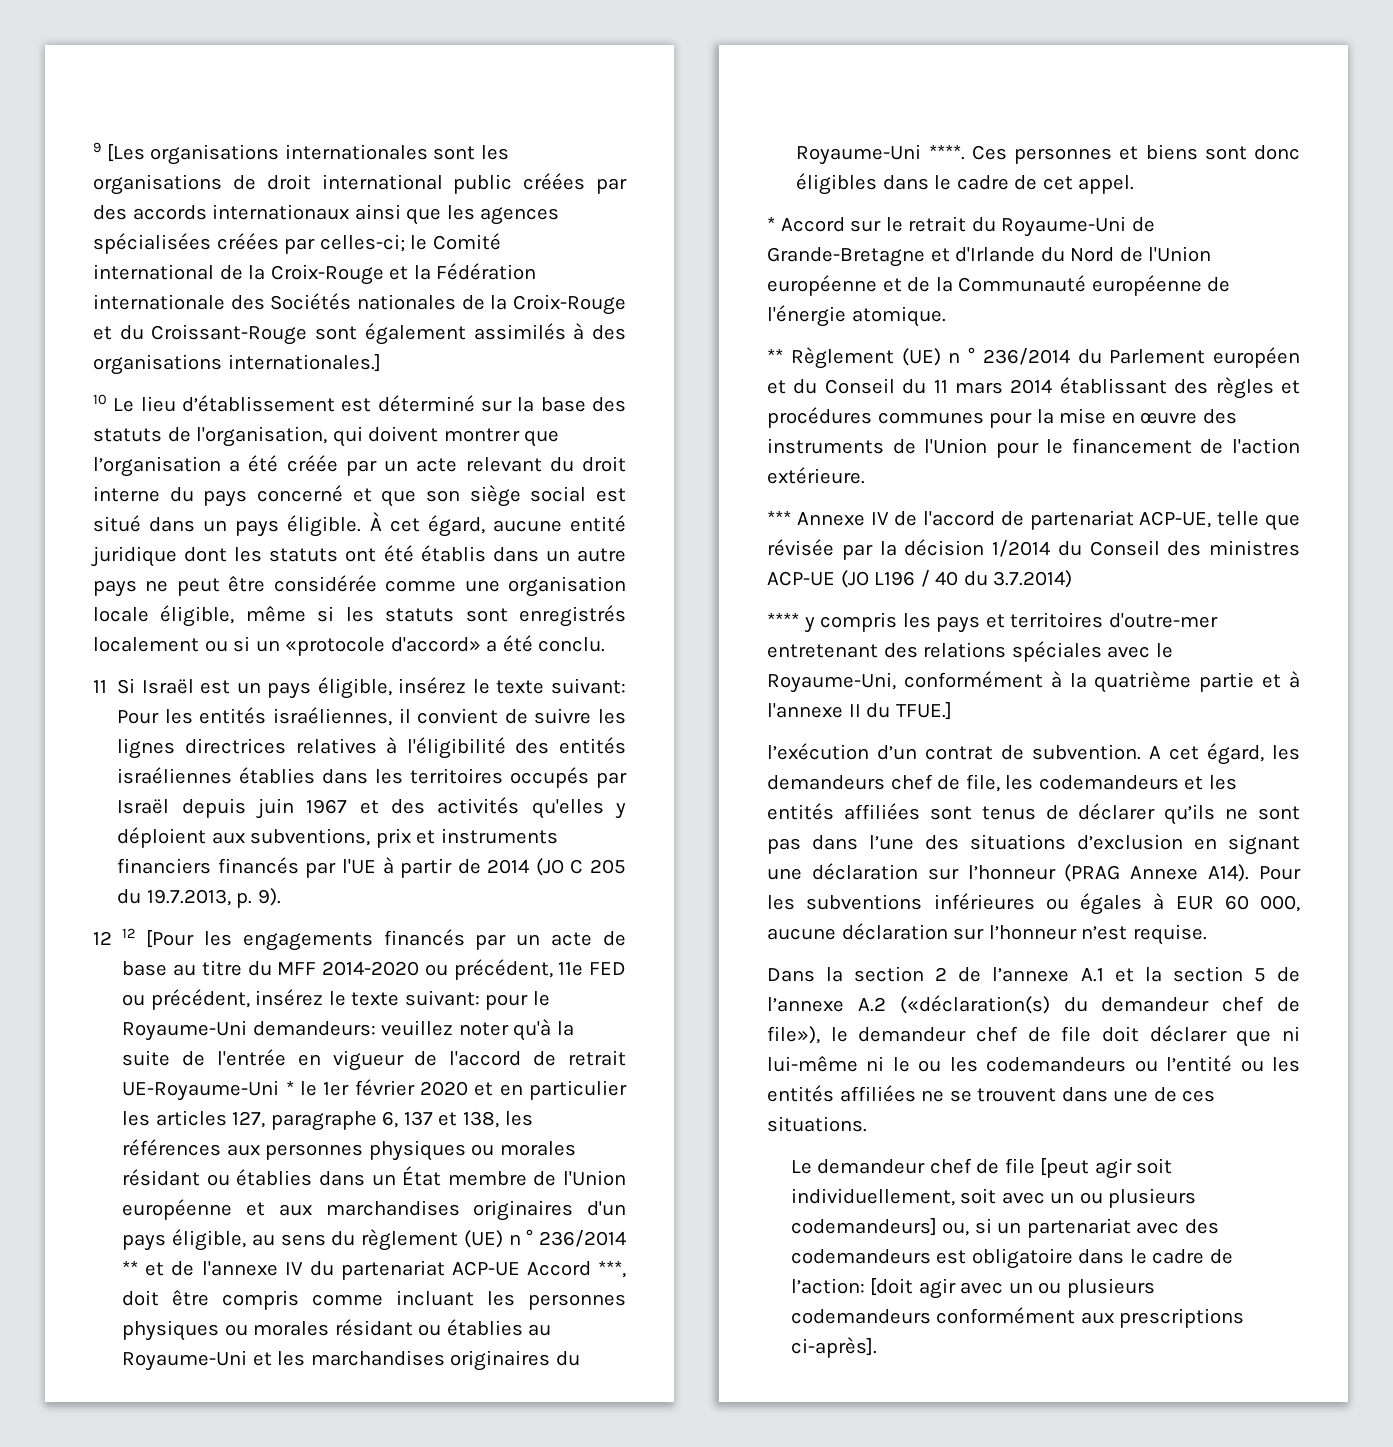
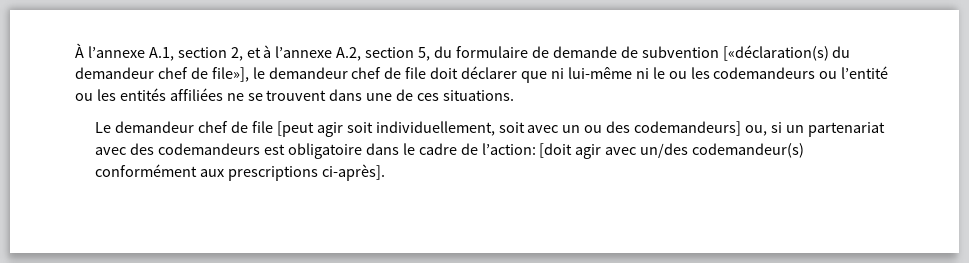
[93,142,509,165] [93,173,627,195] [93,204,560,225] [93,233,501,254] [93,263,537,285] [93,293,626,315] [93,323,626,345] [93,354,381,375] [93,394,626,412] [93,426,560,447] [93,455,626,477] [93,485,627,507] [93,512,626,537] [91,545,627,567] [93,575,626,597] [93,605,626,627] [93,635,606,656] [93,677,626,699] [117,707,626,726] [117,737,626,759] [117,767,627,788] [117,797,626,819] [117,827,558,848] [117,857,626,878] [117,888,281,908] [93,928,626,951] [122,959,626,980] [122,989,550,1010] [122,1019,574,1041] [122,1049,626,1071] [122,1079,627,1101] [122,1110,533,1131] [122,1139,576,1161] [122,1166,626,1186] [122,1199,626,1221] [122,1229,626,1251] [122,1260,626,1280] [122,1289,626,1310] [122,1319,552,1341] [122,1350,580,1371] [796,144,1300,165] [796,173,1135,195] [767,216,1155,237] [767,246,1212,267] [767,275,1231,296] [767,305,946,327] [767,347,1300,369] [767,377,1300,399] [767,407,1237,428] [767,438,1300,458] [767,467,865,484] [767,510,1300,531] [767,539,1300,560] [767,570,1073,588] [767,612,1218,633] [767,641,1173,662] [767,671,1300,693] [767,702,952,720] [767,743,1300,765] [767,774,1237,792] [767,803,1300,825] [767,834,1300,855] [767,863,1301,882] [767,893,1300,915] [767,923,1207,945] [767,966,1300,982] [767,995,1050,1014] 9 [Les organisations internationales sont les organisations de droit international public créées par des accords internationaux ainsi que les agences spécialisées créées par celles-ci; le Comité international de la Croix-Rouge et la Fédération internationale des Sociétés nationales de la Croix-Rouge et du Croissant-Rouge sont également assimilés à des organisations internationales.] // 10 Le lieu d’établissement est déterminé sur la base des statuts de l'organisation, qui doivent montrer que l’organisation a été créée par un acte relevant du droit interne du pays concerné et que son siège social est situé dans un pays éligible. À cet égard, aucune entité juridique dont les statuts ont été établis dans un autre pays ne peut être considérée comme une organisation locale éligible, même si les statuts sont enregistrés localement ou si un «protocole d'accord» a été conclu. // 11 Si Israël est un pays éligible, insérez le texte suivant: Pour les entités israéliennes, il convient de suivre les lignes directrices relatives à l'éligibilité des entités israéliennes établies dans les territoires occupés par Israël depuis juin 1967 et des activités qu'elles y déploient aux subventions, prix et instruments financiers financés par l'UE à partir de 2014 (JO C 205 du 19.7.2013, p. 9). // 12 12 [Pour les engagements financés par un acte de base au titre du MFF 2014-2020 ou précédent, 11e FED ou précédent, insérez le texte suivant: pour le Royaume-Uni demandeurs: veuillez noter qu'à la suite de l'entrée en vigueur de l'accord de retrait UE-Royaume-Uni * le 1er février 2020 et en particulier les articles 127, paragraphe 6, 137 et 138, les références aux personnes physiques ou morales résidant ou établies dans un État membre de l'Union européenne et aux marchandises originaires d'un pays éligible, au sens du règlement (UE) n ° 236/2014 ** et de l'annexe IV du partenariat ACP-UE Accord ***, doit être compris comme incluant les personnes physiques ou morales résidant ou établies au Royaume-Uni et les marchandises originaires du Royaume-Uni ****. Ces personnes et biens sont donc éligibles dans le cadre de cet appel. // * Accord sur le retrait du Royaume-Uni de Grande-Bretagne et d'Irlande du Nord de l'Union européenne et de la Communauté européenne de l'énergie atomique. // ** Règlement (UE) n ° 236/2014 du Parlement européen et du Conseil du 11 mars 2014 établissant des règles et procédures communes pour la mise en œuvre des instruments de l'Union pour le financement de l'action extérieure. // *** Annexe IV de l'accord de partenariat ACP-UE, telle que révisée par la décision 1/2014 du Conseil des ministres ACP-UE (JO L196 / 40 du 3.7.2014) // **** y compris les pays et territoires d'outre-mer entretenant des relations spéciales avec le Royaume-Uni, conformément à la quatrième partie et à l'annexe II du TFUE.] // l’exécution d’un contrat de subvention. A cet égard, les demandeurs chef de file, les codemandeurs et les entités affiliées sont tenus de déclarer qu’ils ne sont pas dans l’une des situations d’exclusion en signant une déclaration sur l’honneur (PRAG Annexe A14). Pour les subventions inférieures ou égales à EUR 60 000, aucune déclaration sur l’honneur n’est requise. // Dans la section 2 de l’annexe A.1 et la section 5 de l’annexe A.2 («déclaration(s) -> [75,43,829,61] À l’annexe A.1, section 2, et à l’annexe A.2, section 5, du formulaire de demande de subvention [«déclaration(s)
[767,1026,820,1044] file»), -> [211,67,249,82] file»],
[1108,1188,1197,1208] plusieurs -> [606,121,631,133] des
[1008,1278,1155,1298] [790,1309,931,1324] un ou plusieurs codemandeurs -> [640,143,805,158] un/des codemandeur(s)

